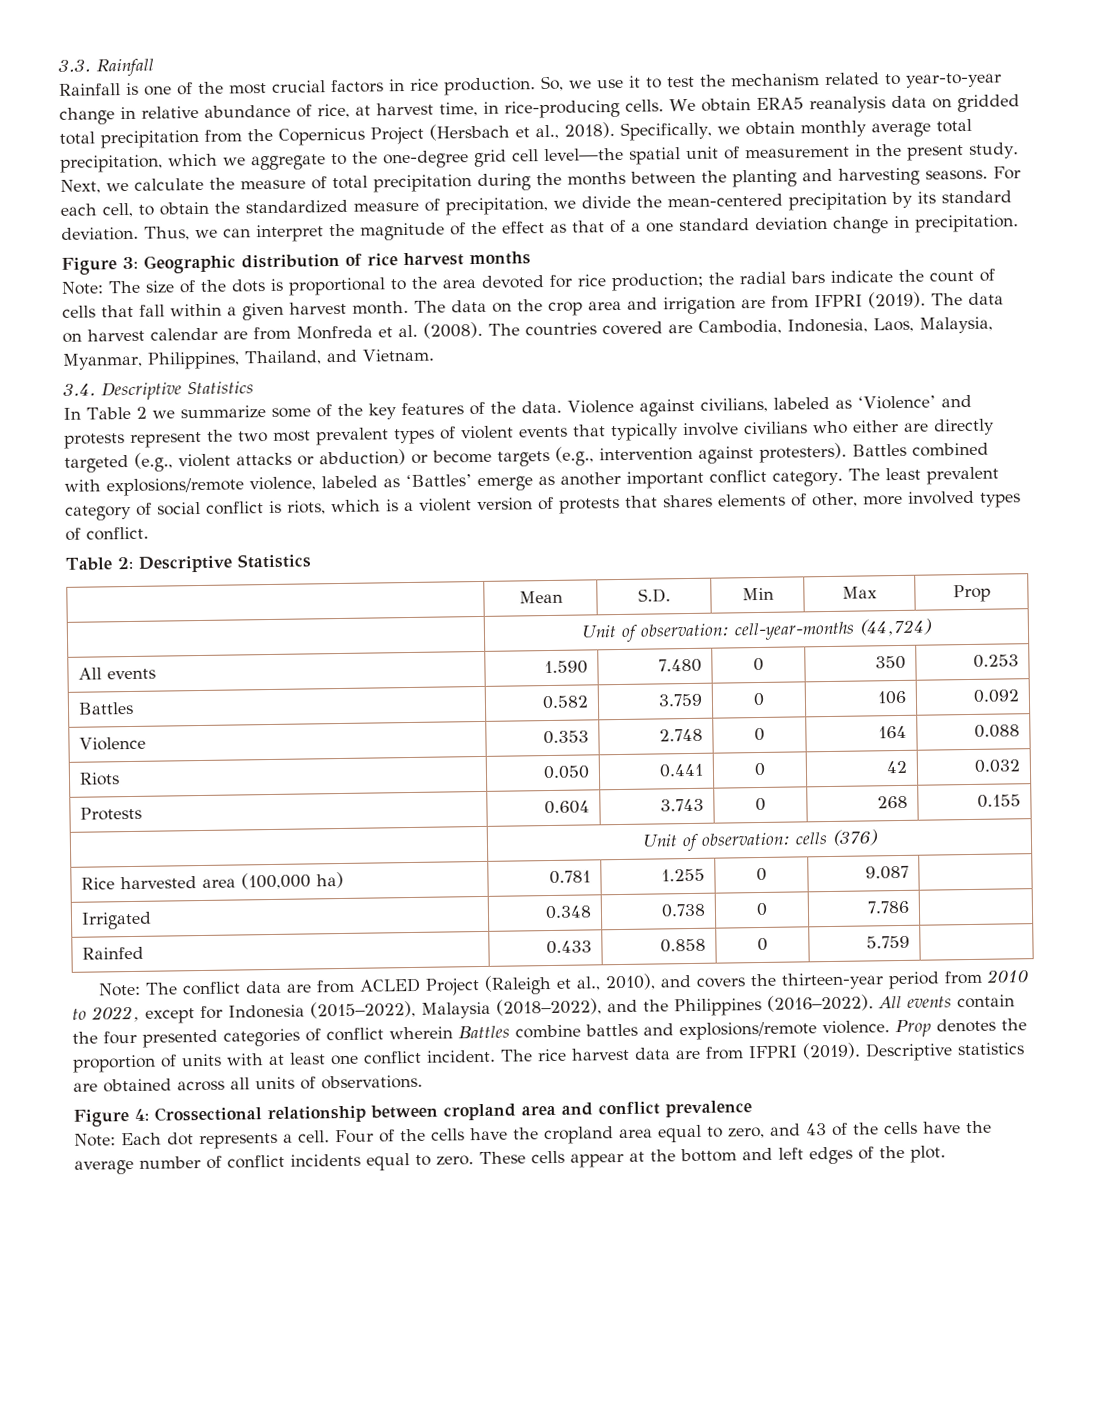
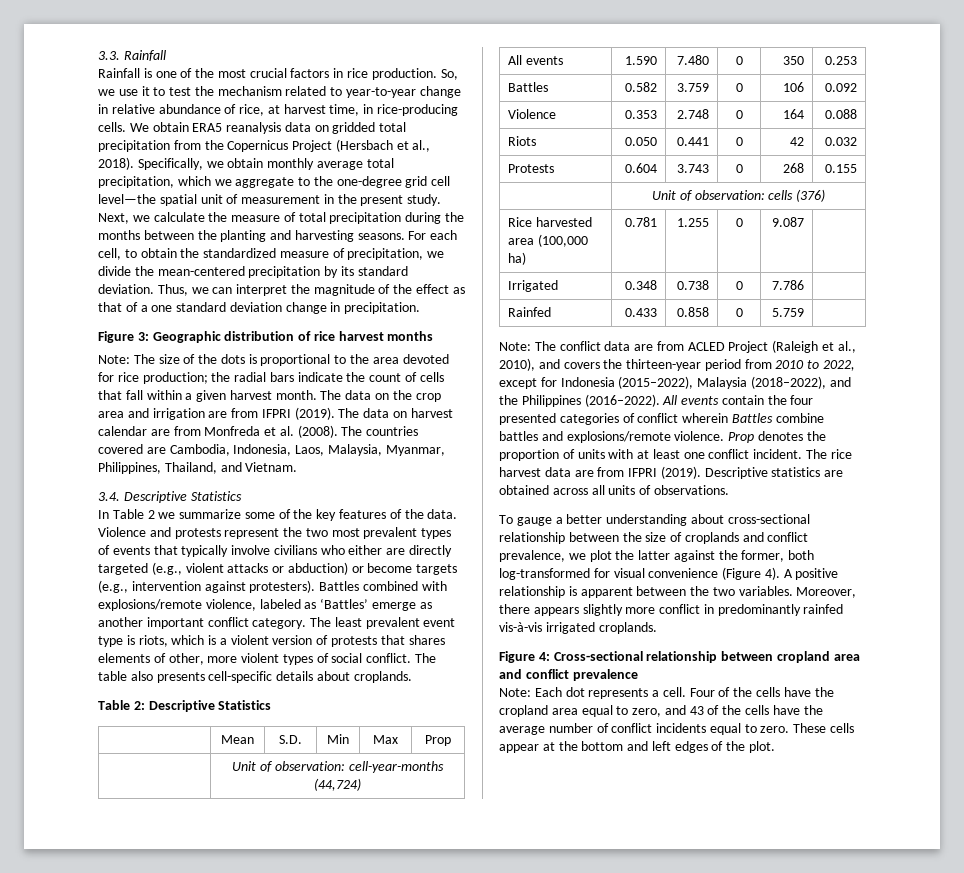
[638,395,936,417] against civilians, labeled as ‘Violence’ -> (146, 532) none
[460,425,514,440] violent -> (110, 550) none
[65,501,264,521] category of social conflict -> [423,618,456,627] [98,636,123,647] event type
[907,490,1021,508] [65,527,81,541] involved types of -> [241,653,363,665] violent types of social
(149, 533) none -> [415,653,437,663] [98,671,412,683] The table also presents cell-specific details about croplands.
(423, 1082) none -> [499,514,810,526] [499,532,809,544] [499,550,815,562] [499,567,839,580] [499,586,857,598] [499,604,844,616] [499,622,657,634] // To gauge a better understanding about cross-sectional relationship between the size of croplands and conflict prevalence, we plot the latter against the former, both log-transformed for visual convenience (Figure 4). A positive relationship is apparent between the two variables. Moreover, there appears slightly more conflict in predominantly rainfed vis-à-vis irrigated croplands.
[154,1106,262,1122] Crossectional -> [553,651,643,661] Cross-sectional

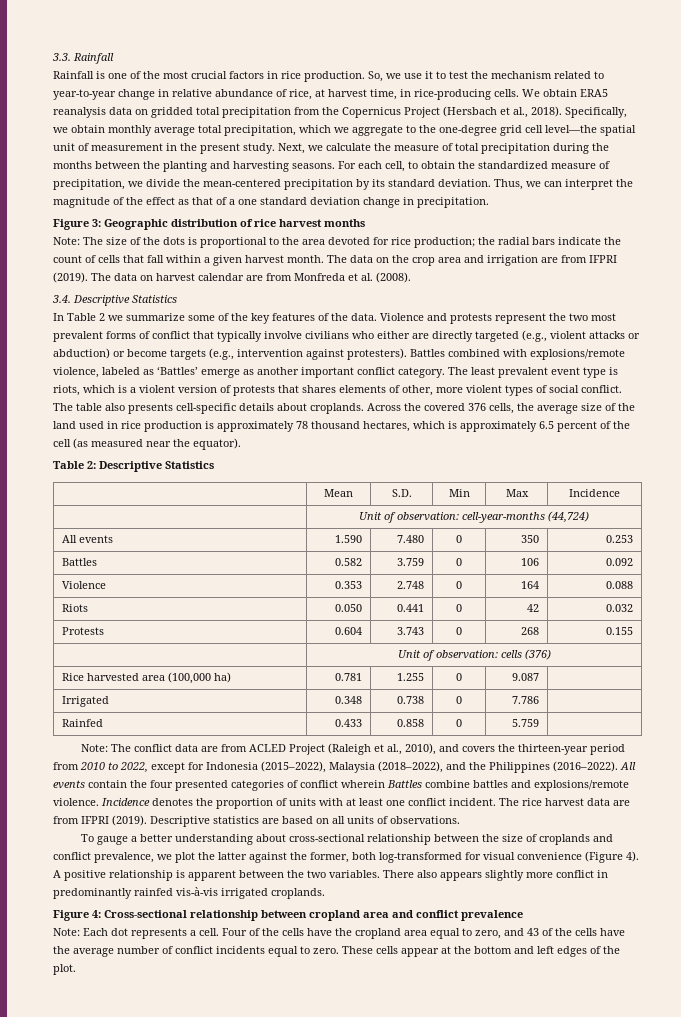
[341,426,419,436] [98,444,445,456] [98,462,298,474] The countries covered are Cambodia, Indonesia, Laos, Malaysia, Myanmar, Philippines, Thailand, and Vietnam. -> (411, 277) none
[421,528,452,539] [98,545,150,555] types of events -> [106,331,190,339] forms of conflict
(412, 677) none -> [367,403,635,414] [53,421,630,432] [53,438,241,450] Across the covered 376 cells, the average size of the land used in rice production is approximately 78 thousand hectares, which is approximately 6.5 percent of the cell (as measured near the equator).
[425,735,451,746] Prop -> [569,489,620,497] Incidence
[728,432,755,443] Prop -> [101,798,150,806] Incidence
[499,485,588,495] obtained across -> [282,816,329,824] based on
[796,587,857,598] [499,604,530,614] Moreover, there -> [383,870,437,878] There also

